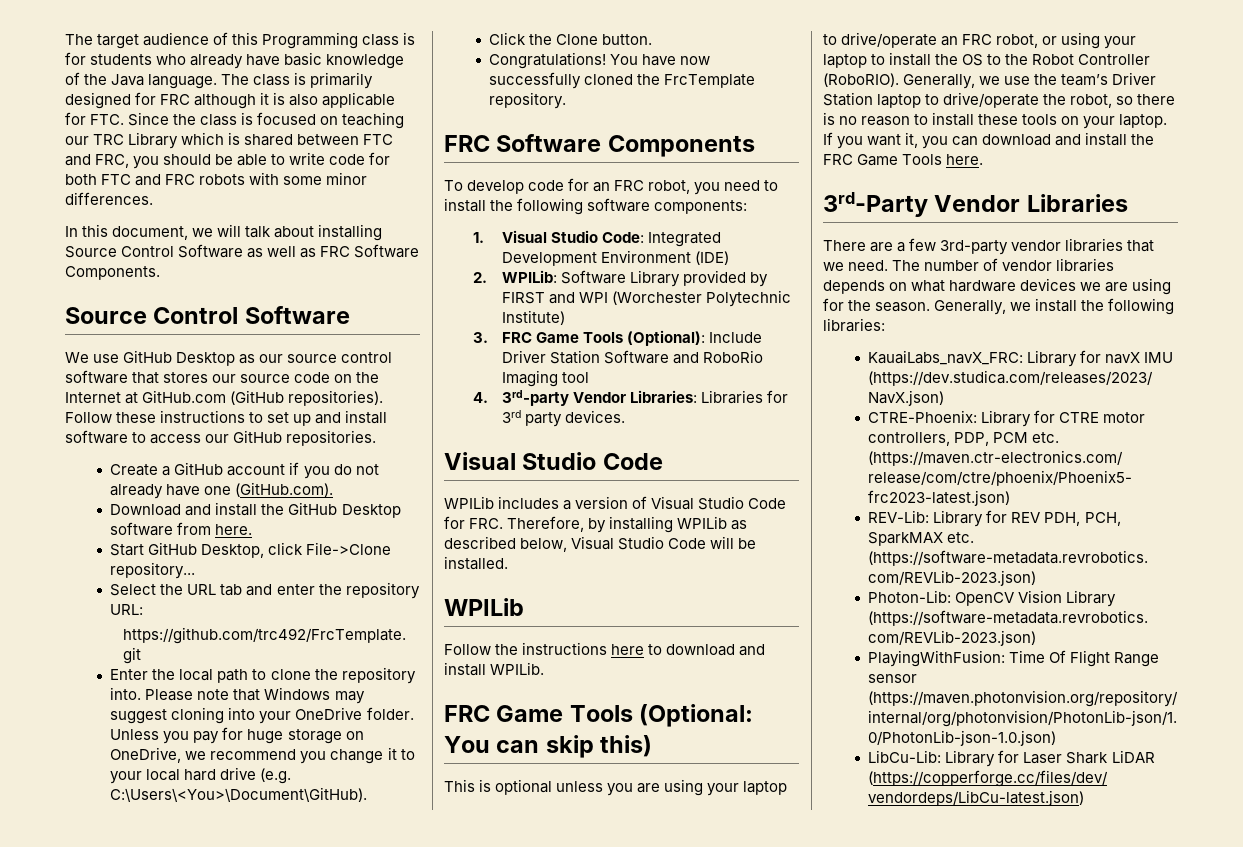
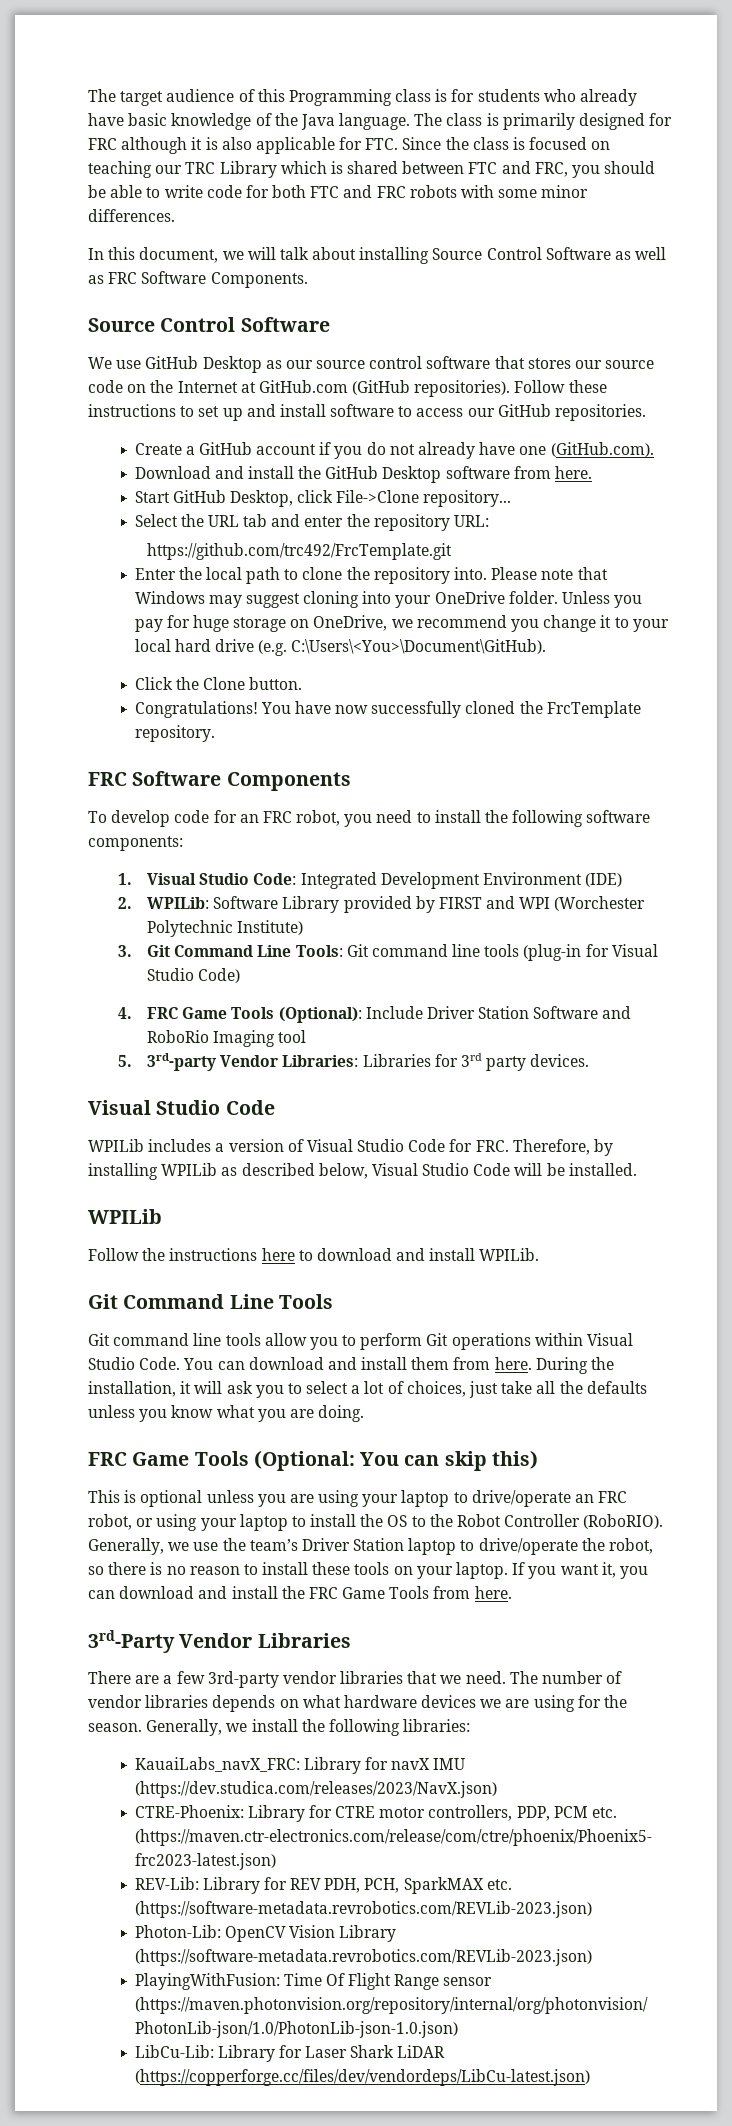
(488, 337) none -> [146,944,658,961] [146,968,241,983] [117,1007,132,1019] Git Command Line Tools: Git command line tools (plug-in for Visual Studio Code) // 4.
[472,392,488,403] 4. -> [117,1055,132,1067] 5.
(545, 668) none -> [88,1294,333,1309] [88,1333,634,1350] [88,1357,615,1374] [88,1381,647,1398] [88,1405,365,1422] // Git Command Line Tools // Git command line tools allow you to perform Git operations within Visual Studio Code. You can download and install them from here. During the installation, it will ask you to select a lot of choices, just take all the defaults unless you know what you are doing.
(943, 159) none -> [433,1586,471,1599] from

